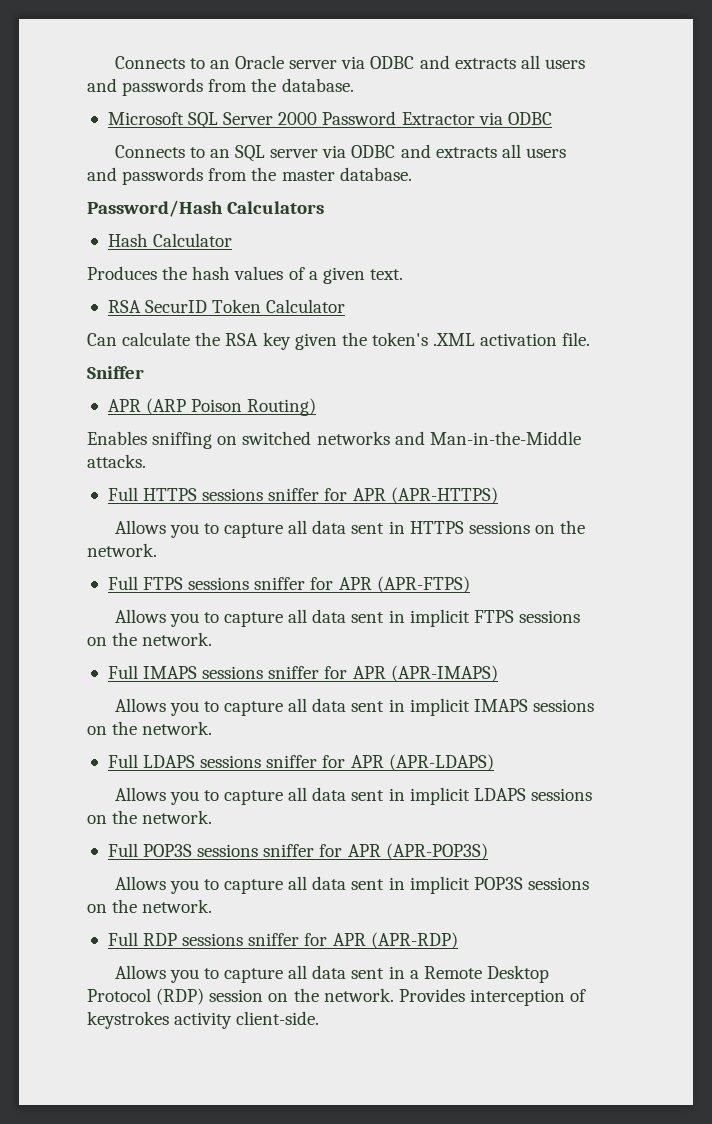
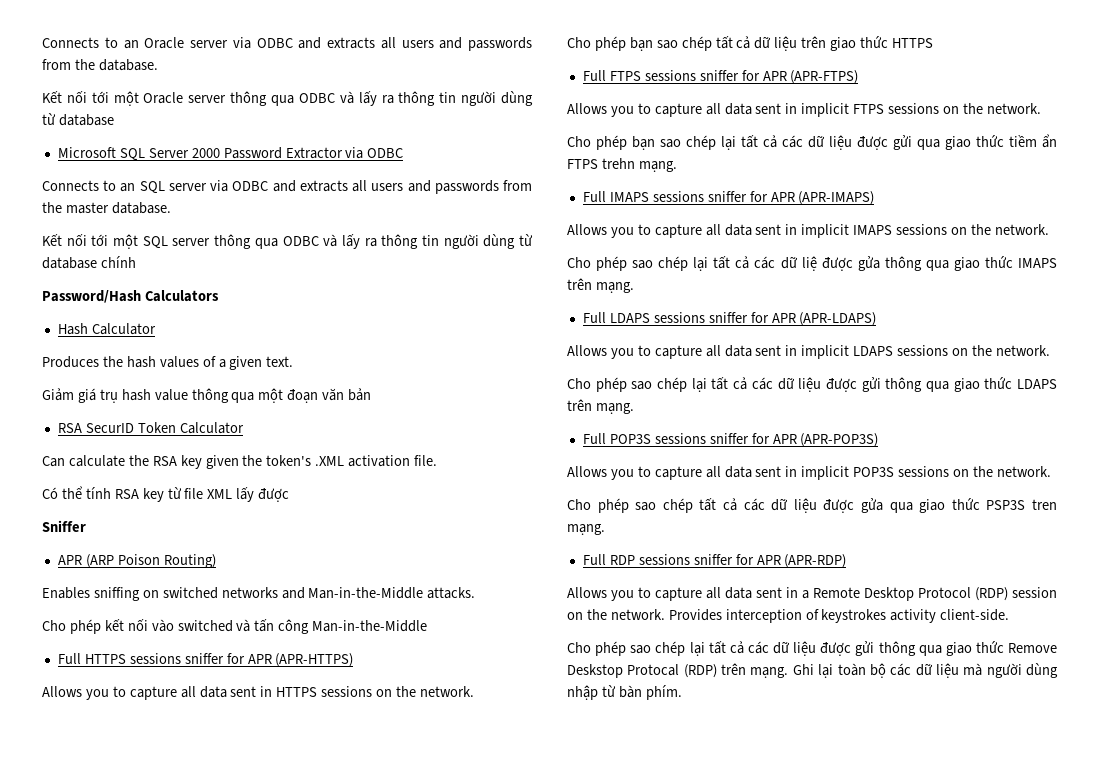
(354, 85) none -> [42,91,534,106] [42,113,114,126] // Kết nối tới một Oracle server thông qua ODBC và lấy ra thông tin người dùng từ database
(412, 174) none -> [42,234,533,249] [42,256,136,269] // Kết nối tới một SQL server thông qua ODBC và lấy ra thông tin người dùng từ database chính
(403, 274) none -> [42,388,372,403] // Giảm giá trụ hash value thông qua một đoạn văn bản
(591, 339) none -> [42,486,290,502] // Có thể tính RSA key từ file XML lấy được
(146, 461) none -> [42,619,428,634] // Cho phép kết nối vào switched và tấn công Man-in-the-Middle
(157, 550) none -> [567,36,933,51] // Cho phép bạn sao chép tất cả dữ liệu trên giao thức HTTPS
(213, 639) none -> [567,134,1057,150] [567,158,677,172] // Cho phép bạn sao chép lại tất cả các dữ liệu được gửi qua giao thức tiềm ẩn FTPS trehn mạng.
(213, 728) none -> [567,256,1057,271] [567,278,634,293] // Cho phép sao chép lại tất cả các dữ liệ được gửa thông qua giao thức IMAPS trên mạng.
(213, 817) none -> [567,377,1057,392] [567,399,634,414] // Cho phép sao chép lại tất cả các dữ liệu được gửi thông qua giao thức LDAPS trên mạng.
(213, 906) none -> [567,498,1057,513] [567,524,605,535] // Cho phép sao chép tất cả các dữ liệu được gửa qua giao thức PSP3S tren mạng.
(320, 1018) none -> [567,641,1057,656] [567,663,1058,678] [567,685,682,700] // Cho phép sao chép lại tất cả các dữ liệu được gửi thông qua giao thức Remove Deskstop Protocal (RDP) trên mạng. Ghi lại toàn bộ các dữ liệu mà người dùng nhập từ bàn phím.

